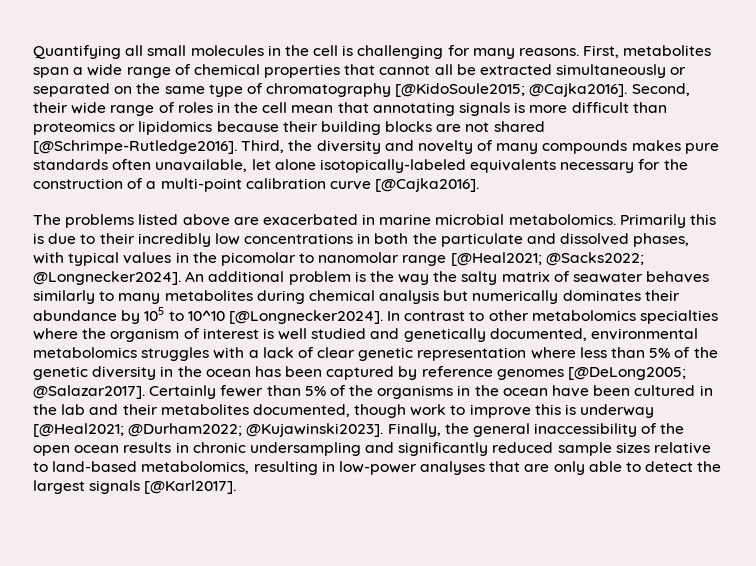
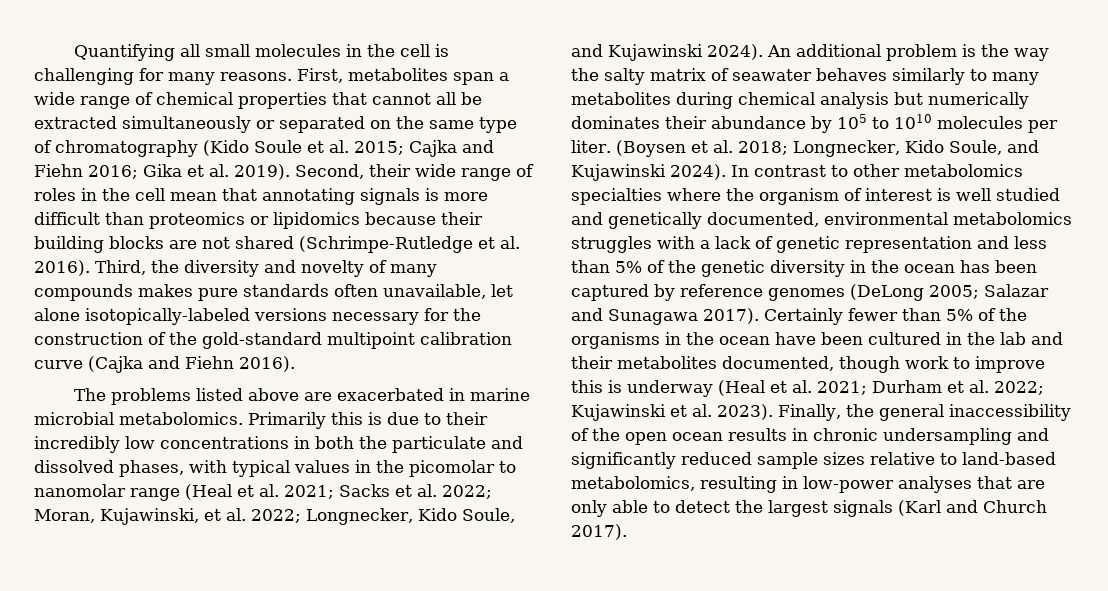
[395,83,628,97] [@KidoSoule2015; @Cajka2016]. -> [203,140,494,157] [34,164,290,180] (Kido Soule et al. 2015; Cajka and Fiehn 2016; Gika et al. 2019).
[33,140,237,154] [@Schrimpe-Rutledge2016]. -> [299,236,520,253] [34,260,90,276] (Schrimpe-Rutledge et al. 2016).
[470,159,557,173] equivalents -> [254,308,327,321] versions
[146,178,480,192] a multi-point calibration curve [@Cajka2016]. -> [169,332,512,349] [34,356,295,373] the gold-standard multipoint calibration curve (Cajka and Fiehn 2016).
[450,252,644,266] [33,271,181,285] [@Heal2021; @Sacks2022; @Longnecker2024]. -> [185,484,492,500] [34,508,515,525] [571,44,763,61] (Heal et al. 2021; Sacks et al. 2022; Moran, Kujawinski, et al. 2022; Longnecker, Kido Soule, and Kujawinski 2024).
[187,310,383,324] 10^10 [@Longnecker2024]. -> [894,114,1058,133] [571,140,1039,157] [571,164,726,181] 1010 molecules per liter. (Boysen et al. 2018; Longnecker, Kido Soule, and Kujawinski 2024).
[317,347,356,358] clear -> (773, 242) none
[530,347,576,359] where -> [977,236,1009,249] and
[568,367,687,380] [33,385,145,399] [@DeLong2005; @Salazar2017]. -> [850,284,1049,301] [571,308,759,325] (DeLong 2005; Salazar and Sunagawa 2017).
[33,423,384,437] [@Heal2021; @Durham2022; @Kujawinski2023]. -> [718,380,1044,396] [571,404,773,421] (Heal et al. 2021; Durham et al. 2022; Kujawinski et al. 2023).
[144,480,237,494] [@Karl2017]. -> [898,500,1047,516] [571,524,627,540] (Karl and Church 2017).

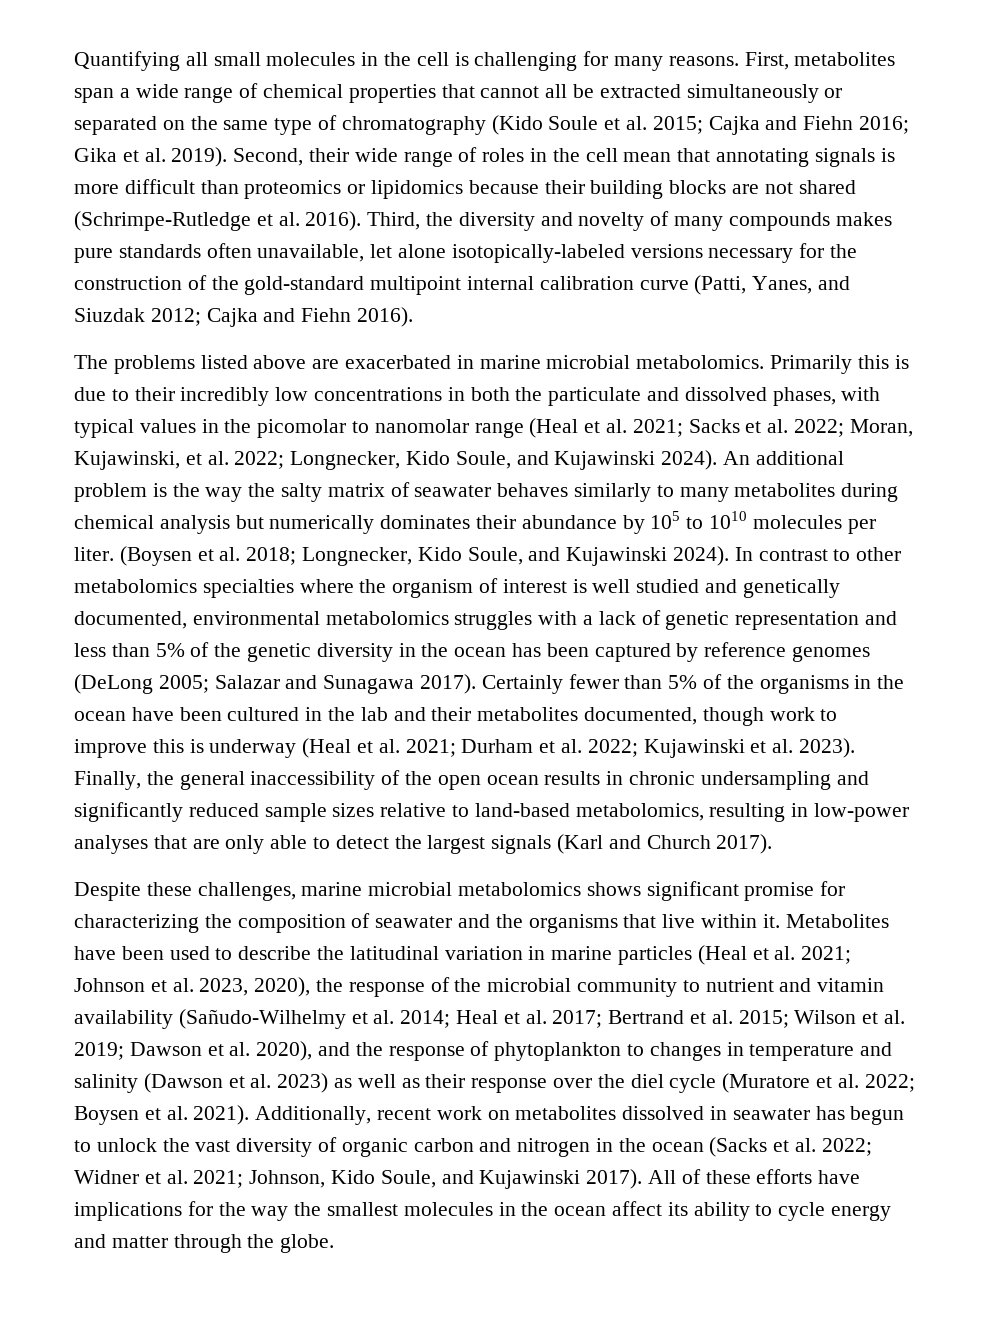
(415, 340) none -> [467,276,535,290] internal
[88,356,143,373] (Cajka -> [694,275,851,295] [74,308,258,327] (Patti, Yanes, and Siuzdak 2012; Cajka
(627, 532) none -> [74,881,846,901] [74,913,889,933] [74,945,852,965] [74,977,885,997] [74,1009,906,1029] [74,1041,893,1061] [74,1073,915,1093] [74,1105,905,1125] [74,1137,872,1157] [74,1169,861,1189] [74,1201,892,1221] [74,1234,335,1253] // Despite these challenges, marine microbial metabolomics shows significant promise for characterizing the composition of seawater and the organisms that live within it. Metabolites have been used to describe the latitudinal variation in marine particles (Heal et al. 2021; Johnson et al. 2023, 2020), the response of the microbial community to nutrient and vitamin availability (Sañudo-Wilhelmy et al. 2014; Heal et al. 2017; Bertrand et al. 2015; Wilson et al. 2019; Dawson et al. 2020), and the response of phytoplankton to changes in temperature and salinity (Dawson et al. 2023) as well as their response over the diel cycle (Muratore et al. 2022; Boysen et al. 2021). Additionally, recent work on metabolites dissolved in seawater has begun to unlock the vast diversity of organic carbon and nitrogen in the ocean (Sacks et al. 2022; Widner et al. 2021; Johnson, Kido Soule, and Kujawinski 2017). All of these efforts have implications for the way the smallest molecules in the ocean affect its ability to cycle energy and matter through the globe.

